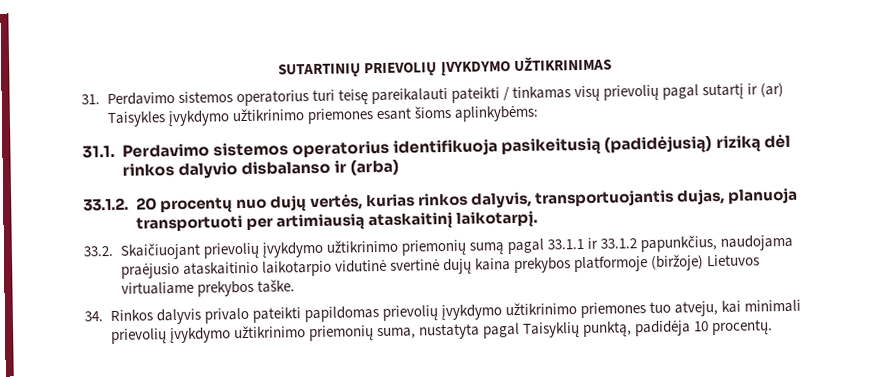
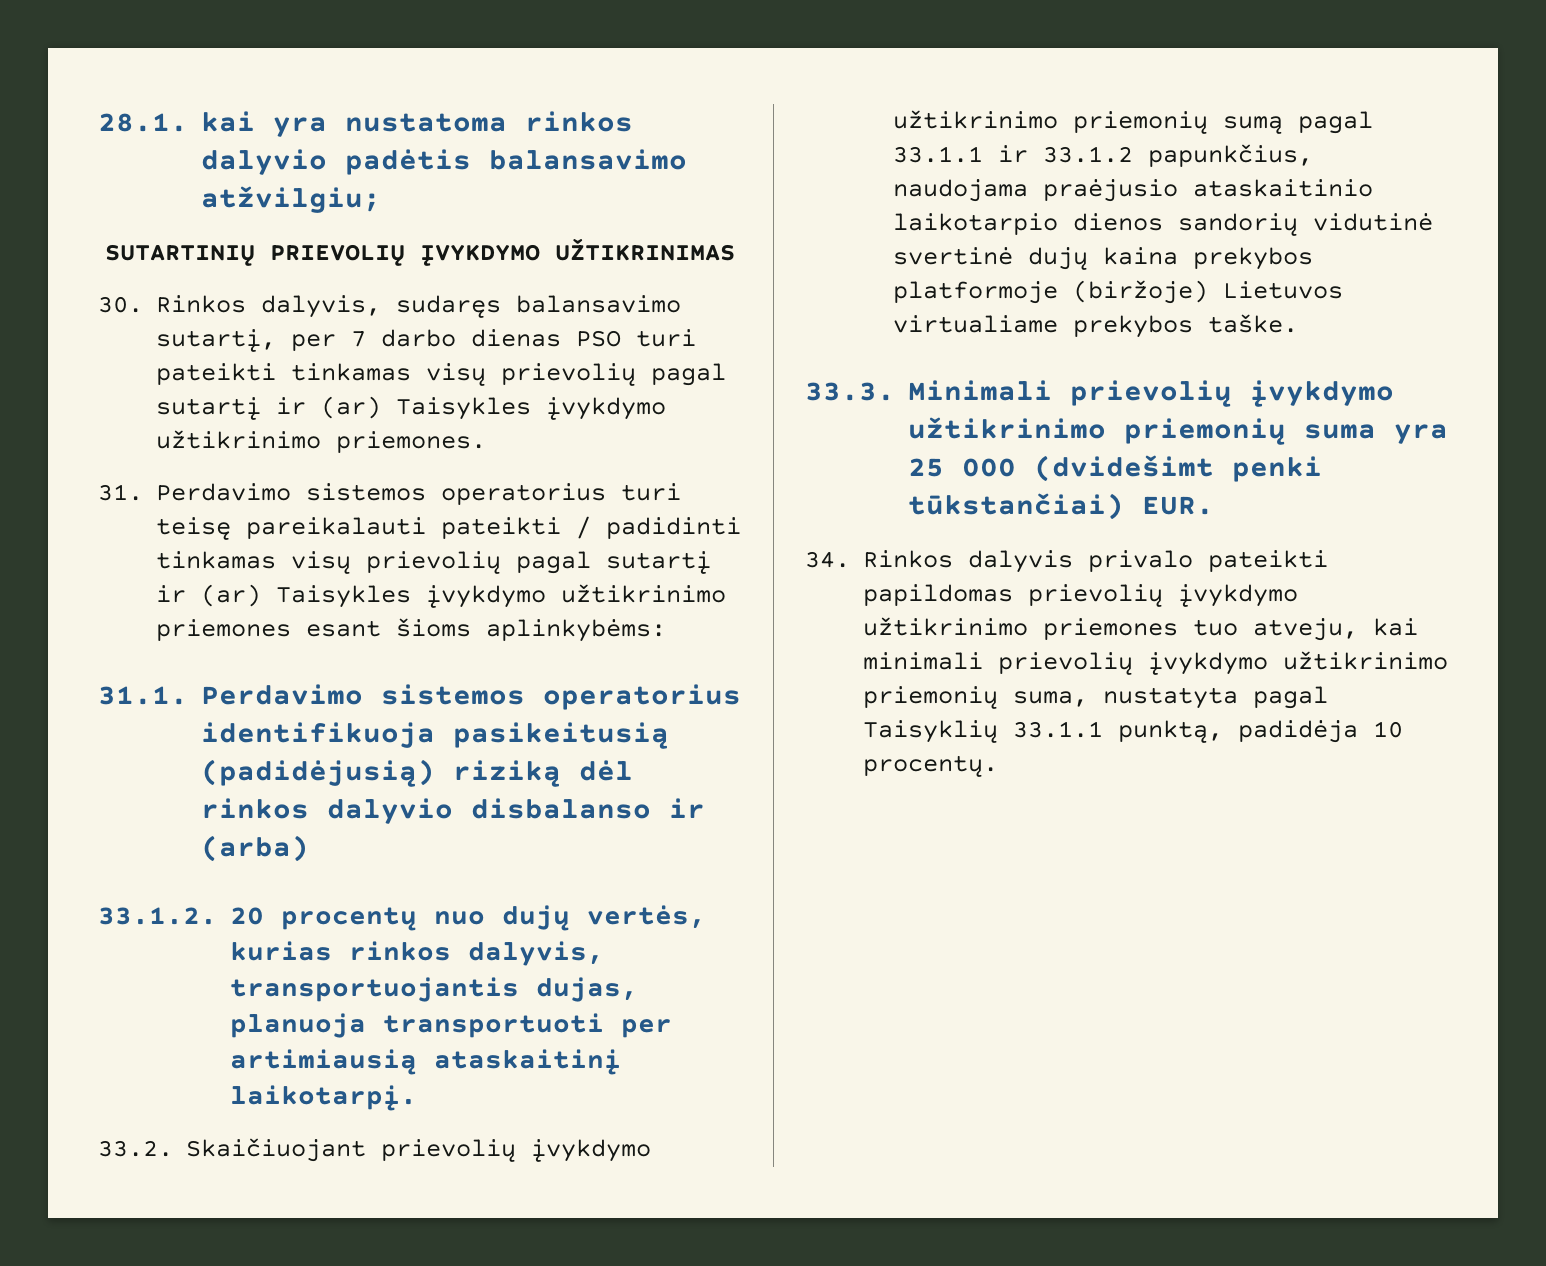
[278,56,612,78] SUTARTINIŲ PRIEVOLIŲ ĮVYKDYMO UŽTIKRINIMAS -> [98,111,633,137] [200,149,687,175] [200,186,381,213] [104,238,735,266] [98,295,681,318] [155,329,696,352] [155,363,726,386] [155,396,666,420] [155,430,486,453] 28.1. kai yra nustatoma rinkos dalyvio padėtis balansavimo atžvilgiu; // SUTARTINIŲ PRIEVOLIŲ ĮVYKDYMO UŽTIKRINIMAS // 30. Rinkos dalyvis, sudaręs balansavimo sutartį, per 7 darbo dienas PSO turi pateikti tinkamas visų prievolių pagal sutartį ir (ar) Taisykles įvykdymo užtikrinimo priemones.
(510, 94) none -> [605,517,741,539] padidinti
(332, 268) none -> [1072,213,1298,236] dienos sandorių
(295, 286) none -> [805,380,1394,407] [907,417,1448,445] [907,455,1322,482] [907,493,1214,520] // 33.3. Minimali prievolių įvykdymo užtikrinimo priemonių suma yra 25 000 (dvidešimt penki tūkstančiai) EUR.
(580, 330) none -> [1012,721,1103,738] 33.1.1

